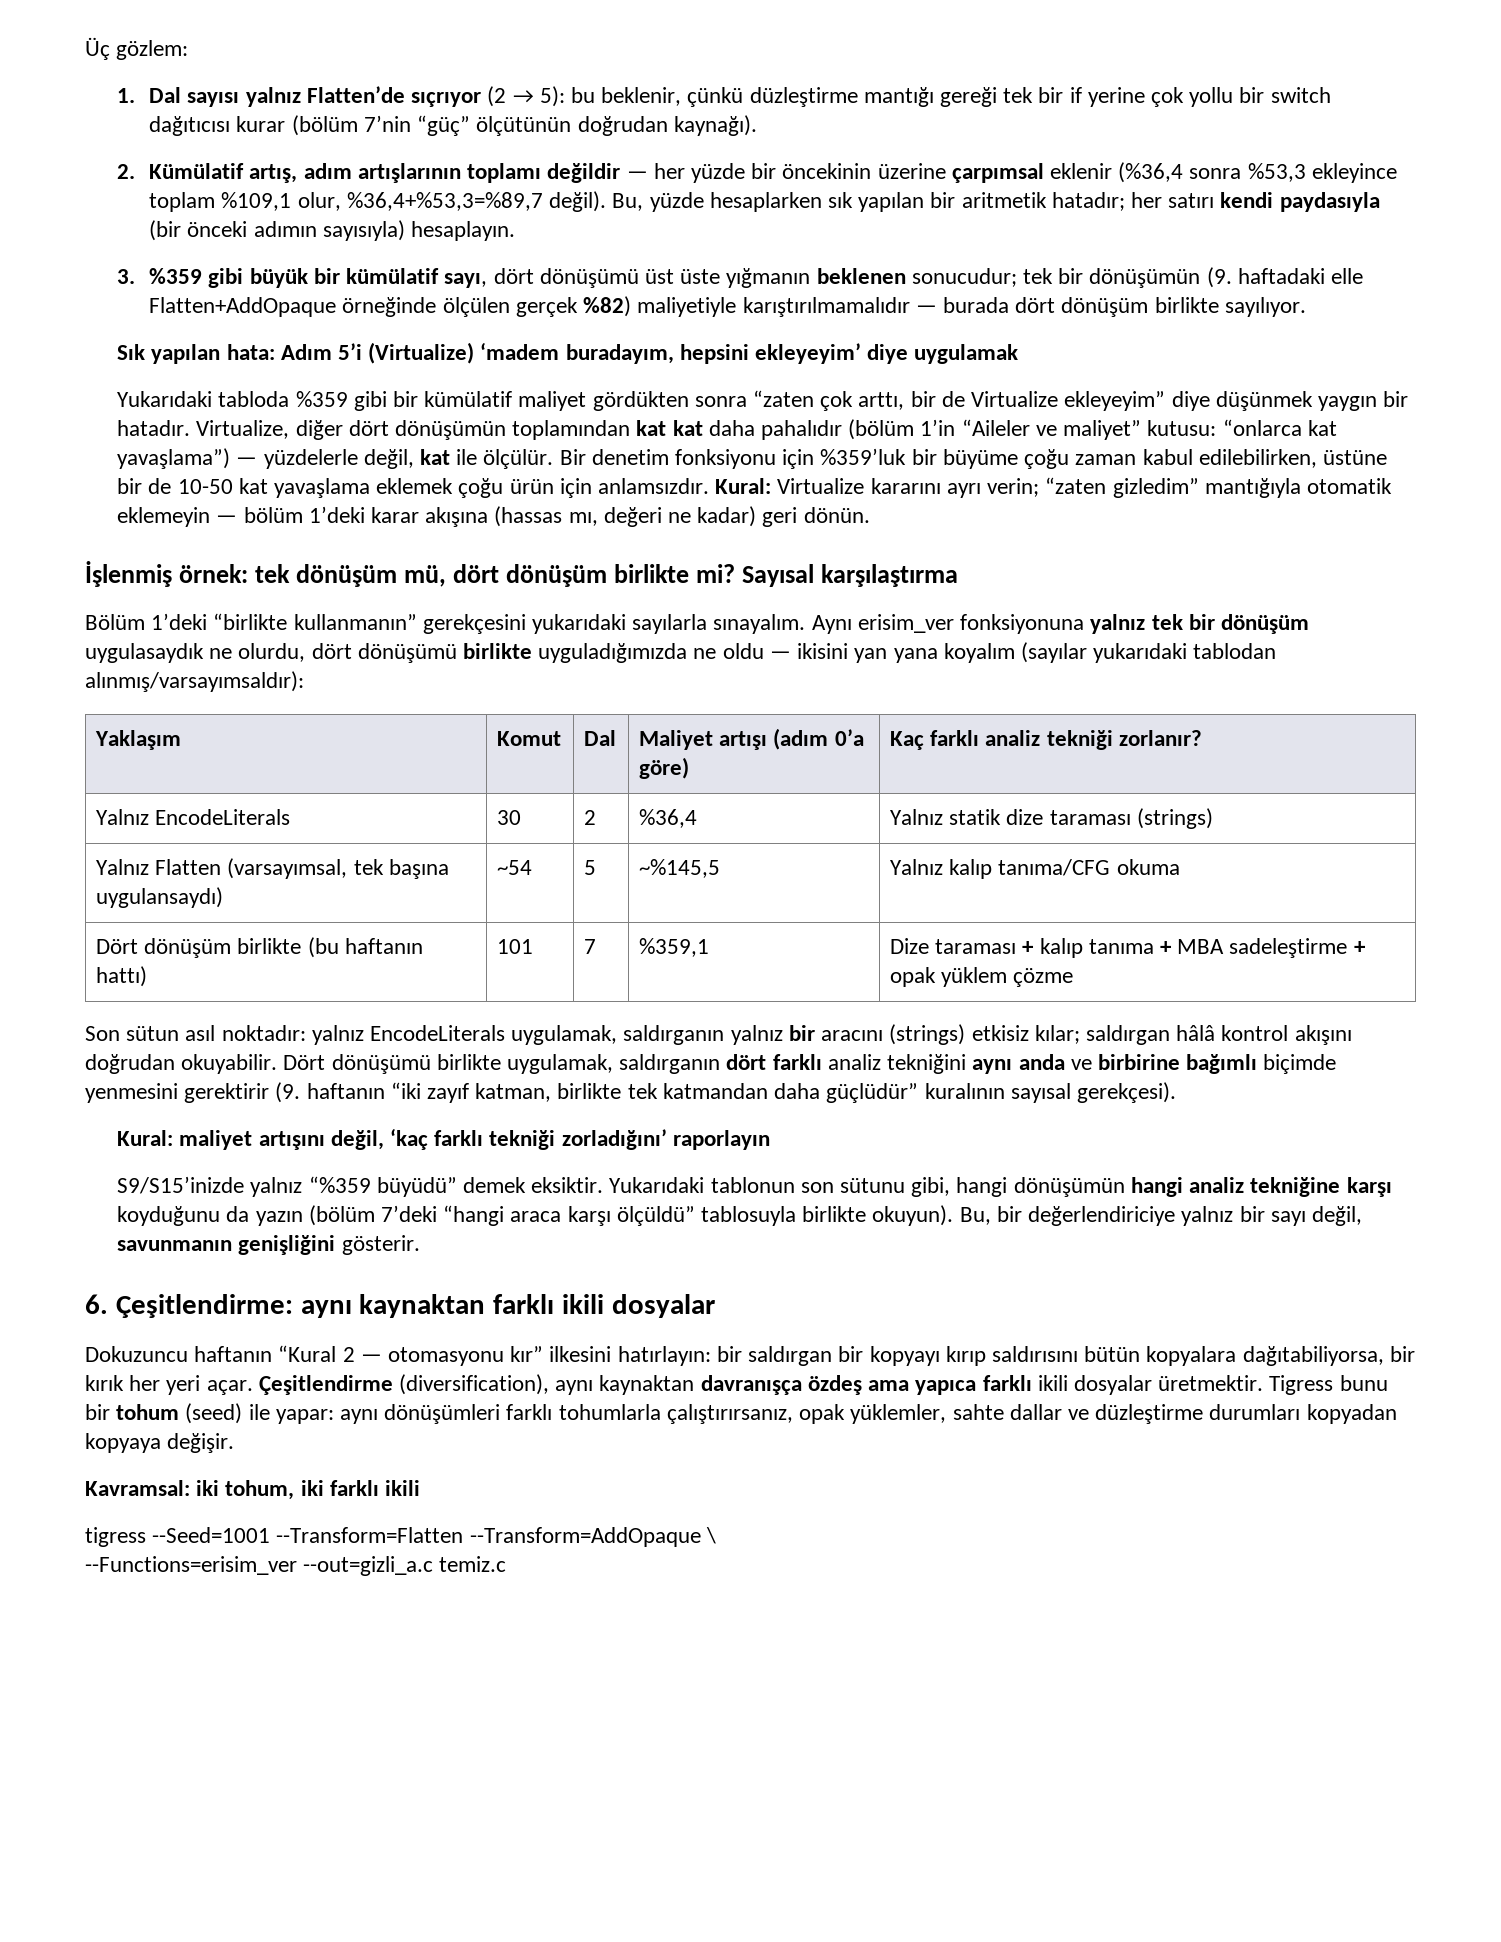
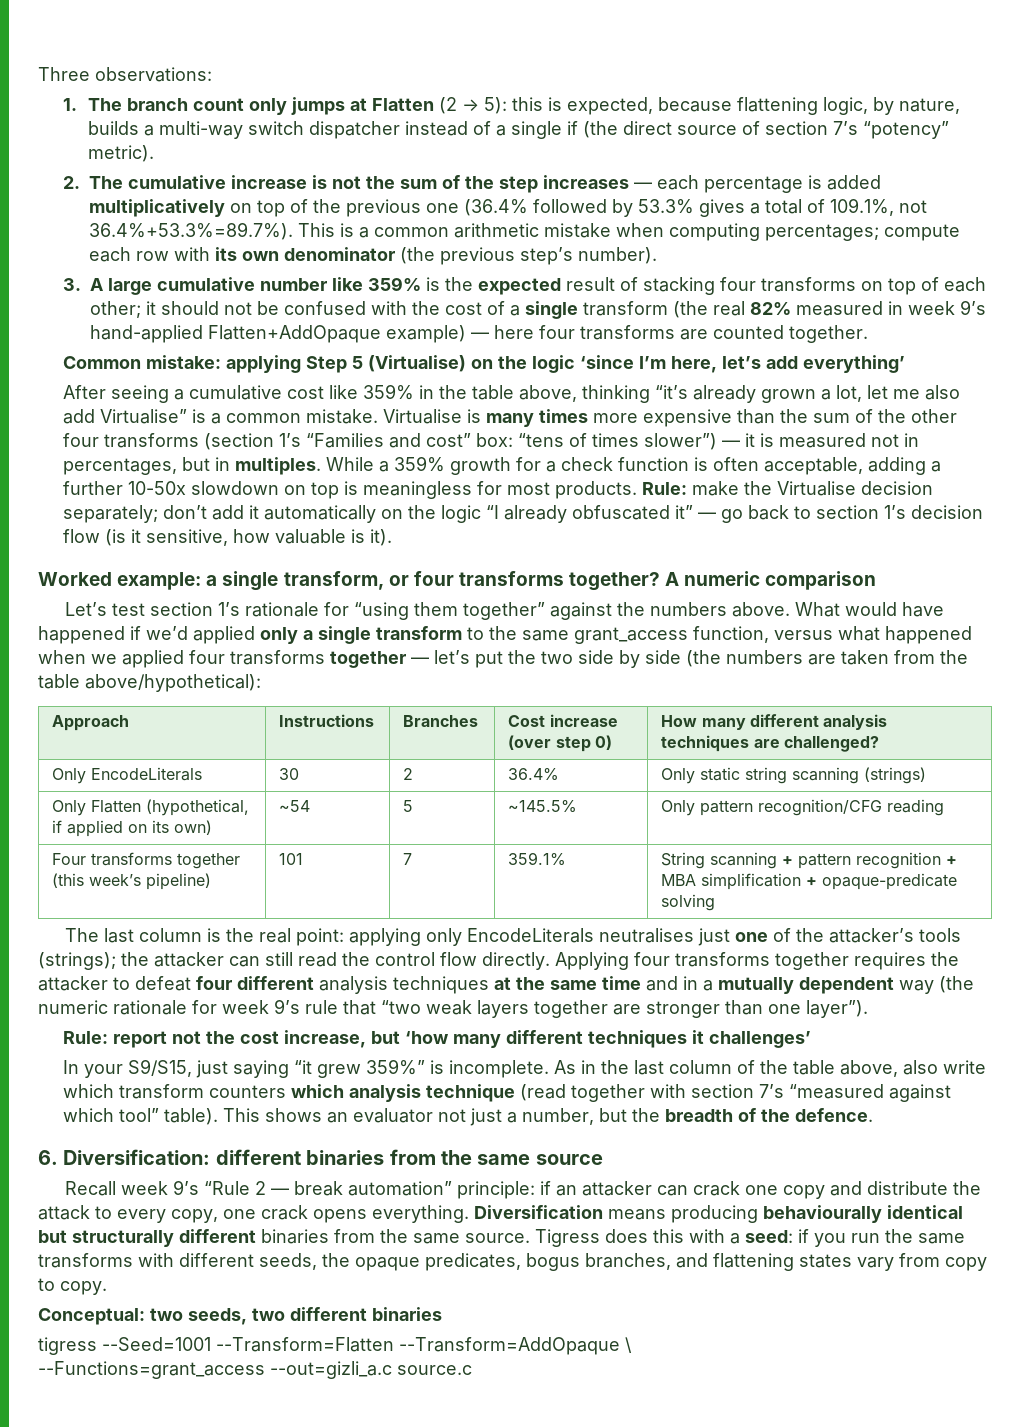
[85,37,189,60] Üç gözlem: -> [38,67,212,82] Three observations:
[149,86,1331,107] [149,115,757,136] [117,162,1397,183] [149,191,1380,212] [149,220,516,241] [117,267,1364,288] [149,296,1306,317] [117,342,1019,364] [117,390,1409,411] [117,419,1337,440] [117,448,1387,469] [117,477,1392,498] [117,506,870,527] [85,561,959,587] [85,613,1309,634] [85,642,1277,663] [85,671,304,692] [94,730,181,750] [496,731,561,746] [583,730,616,746] [638,728,864,750] [638,757,689,779] [889,730,1202,750] [95,809,291,825] [496,810,521,825] [583,810,596,825] [638,809,697,828] [889,808,1213,829] [95,858,449,879] [95,887,223,908] [496,860,532,875] [583,860,596,875] [638,859,720,878] [889,859,1180,879] [95,937,423,958] [95,966,147,987] [496,939,533,954] [583,939,596,954] [638,938,709,957] [889,938,1366,958] [889,967,1074,987] [85,1024,1352,1045] [85,1054,1337,1074] [85,1082,1176,1103] [117,1129,770,1150] [117,1176,1392,1197] [117,1205,1362,1226] [117,1235,420,1255] [85,1294,715,1318] [85,1345,1415,1366] [85,1374,1388,1395] [85,1403,1397,1424] [85,1433,235,1453] [85,1480,421,1500] Dal sayısı yalnız Flatten’de sıçrıyor (2 → 5): bu beklenir, çünkü düzleştirme mantığı gereği tek bir if yerine çok yollu bir switch dağıtıcısı kurar (bölüm 7’nin “güç” ölçütünün doğrudan kaynağı). // 2. Kümülatif artış, adım artışlarının toplamı değildir — her yüzde bir öncekinin üzerine çarpımsal eklenir (%36,4 sonra %53,3 ekleyince toplam %109,1 olur, %36,4+%53,3=%89,7 değil). Bu, yüzde hesaplarken sık yapılan bir aritmetik hatadır; her satırı kendi paydasıyla (bir önceki adımın sayısıyla) hesaplayın. // 3. %359 gibi büyük bir kümülatif sayı, dört dönüşümü üst üste yığmanın beklenen sonucudur; tek bir dönüşümün (9. haftadaki elle Flatten+AddOpaque örneğinde ölçülen gerçek %82) maliyetiyle karıştırılmamalıdır — burada dört dönüşüm birlikte sayılıyor. // Sık yapılan hata: Adım 5’i (Virtualize) ‘madem buradayım, hepsini ekleyeyim’ diye uygulamak // Yukarıdaki tabloda %359 gibi bir kümülatif maliyet gördükten sonra “zaten çok arttı, bir de Virtualize ekleyeyim” diye düşünmek yaygın bir hatadır. Virtualize, diğer dört dönüşümün toplamından kat kat daha pahalıdır (bölüm 1’in “Aileler ve maliyet” kutusu: “onlarca kat yavaşlama”) — yüzdelerle değil, kat ile ölçülür. Bir denetim fonksiyonu için %359’luk bir büyüme çoğu zaman kabul edilebilirken, üstüne bir de 10-50 kat yavaşlama eklemek çoğu ürün için anlamsızdır. Kural: Virtualize kararını ayrı verin; “zaten gizledim” mantığıyla otomatik eklemeyin — bölüm 1’deki karar akışına (hassas mı, değeri ne kadar) geri dönün. // İşlenmiş örnek: tek dönüşüm mü, dört dönüşüm birlikte mi? Sayısal karşılaştırma // Bölüm 1’deki “birlikte kullanmanın” gerekçesini yukarıdaki sayılarla sınayalım. Aynı erisim_ver fonksiyonuna yalnız tek bir dönüşüm uygulasaydık ne olurdu, dört dönüşümü birlikte uyguladığımızda ne oldu — ikisini yan yana koyalım (sayılar yukarıdaki tablodan alınmış/varsayımsaldır): // Yaklaşım | Komut | Dal | Maliyet artışı (adım 0’a göre) | Kaç farklı analiz tekniği zorlanır? // Yalnız EncodeLiterals | 30 | 2 | %36,4 | Yalnız statik dize taraması (strings) // Yalnız Flatten (varsayımsal, tek başına uygulansaydı) | ~54 | 5 | ~%145,5 | Yalnız kalıp tanıma/CFG okuma // Dört dönüşüm birlikte (bu haftanın hattı) | 101 | 7 | %359,1 | Dize taraması + kalıp tanıma + MBA sadeleştirme + opak yüklem çözme // Son sütun asıl noktadır: yalnız EncodeLiterals uygulamak, saldırganın yalnız bir aracını (strings) etkisiz kılar; saldırgan hâlâ kontrol akışını doğrudan okuyabilir. Dört dönüşümü birlikte uygulamak, saldırganın dört farklı analiz tekniğini aynı anda ve birbirine bağımlı biçimde yenmesini gerektirir (9. haftanın “iki zayıf katman, birlikte tek katmandan daha güçlüdür” kuralının sayısal gerekçesi). // Kural: maliyet artışını değil, ‘kaç farklı tekniği zorladığını’ raporlayın // S9/S15’inizde yalnız “%359 büyüdü” demek eksiktir. Yukarıdaki tablonun son sütunu gibi, hangi dönüşümün hangi analiz tekniğine karşı koyduğunu da yazın (bölüm 7’deki “hangi araca karşı ölçüldü” tablosuyla birlikte okuyun). Bu, bir değerlendiriciye yalnız bir sayı değil, savunmanın genişliğini gösterir. // 6. Çeşitlendirme: aynı kaynaktan farklı ikili dosyalar // Dokuzuncu haftanın “Kural 2 — otomasyonu kır” ilkesini hatırlayın: bir saldırgan bir kopyayı kırıp saldırısını bütün kopyalara dağıtabiliyorsa, bir kırık her yeri açar. Çeşitlendirme (diversification), aynı kaynaktan davranışça özdeş ama yapıca farklı ikili dosyalar üretmektir. Tigress bunu bir tohum (seed) ile yapar: aynı dönüşümleri farklı tohumlarla çalıştırırsanız, opak yüklemler, sahte dallar ve düzleştirme durumları kopyadan kopyaya değişir. // Kavramsal: iki tohum, iki farklı ikili -> [88,97,961,115] [88,121,950,139] [88,145,155,162] [63,175,882,193] [89,198,928,217] [89,222,961,241] [89,247,658,265] [63,277,987,295] [90,300,987,319] [90,325,869,343] [63,355,906,373] [63,384,961,403] [63,409,958,427] [63,433,920,450] [63,456,942,475] [63,481,934,499] [63,505,984,523] [63,529,393,546] [38,571,877,591] [65,602,945,620] [38,626,972,644] [38,650,968,668] [38,674,261,692] [52,715,130,731] [279,714,375,727] [403,715,479,727] [508,714,618,727] [508,735,612,752] [661,714,888,730] [661,735,879,752] [52,767,203,784] [279,768,300,780] [403,768,414,780] [508,768,560,781] [661,767,927,784] [52,799,250,816] [52,820,213,837] [279,800,311,812] [403,800,414,812] [508,800,578,813] [661,799,945,816] [52,852,241,869] [52,873,212,890] [279,853,304,865] [403,853,413,865] [508,852,567,866] [661,852,958,869] [661,873,958,890] [661,894,716,911] [65,928,962,946] [38,952,959,970] [38,976,974,994] [38,999,868,1018] [63,1030,812,1048] [63,1059,987,1078] [63,1084,952,1102] [63,1108,874,1126] [38,1149,603,1165] [65,1180,982,1199] [38,1205,963,1223] [38,1229,965,1247] [38,1253,987,1271] [38,1278,107,1295] [38,1307,442,1325] The branch count only jumps at Flatten (2 → 5): this is expected, because flattening logic, by nature, builds a multi-way switch dispatcher instead of a single if (the direct source of section 7’s “potency” metric). // 2. The cumulative increase is not the sum of the step increases — each percentage is added multiplicatively on top of the previous one (36.4% followed by 53.3% gives a total of 109.1%, not 36.4%+53.3%=89.7%). This is a common arithmetic mistake when computing percentages; compute each row with its own denominator (the previous step’s number). // 3. A large cumulative number like 359% is the expected result of stacking four transforms on top of each other; it should not be confused with the cost of a single transform (the real 82% measured in week 9’s hand-applied Flatten+AddOpaque example) — here four transforms are counted together. // Common mistake: applying Step 5 (Virtualise) on the logic ‘since I’m here, let’s add everything’ // After seeing a cumulative cost like 359% in the table above, thinking “it’s already grown a lot, let me also add Virtualise” is a common mistake. Virtualise is many times more expensive than the sum of the other four transforms (section 1’s “Families and cost” box: “tens of times slower”) — it is measured not in percentages, but in multiples. While a 359% growth for a check function is often acceptable, adding a further 10-50x slowdown on top is meaningless for most products. Rule: make the Virtualise decision separately; don’t add it automatically on the logic “I already obfuscated it” — go back to section 1’s decision flow (is it sensitive, how valuable is it). // Worked example: a single transform, or four transforms together? A numeric comparison // Let’s test section 1’s rationale for “using them together” against the numbers above. What would have happened if we’d applied only a single transform to the same grant_access function, versus what happened when we applied four transforms together — let’s put the two side by side (the numbers are taken from the table above/hypothetical): // Approach | Instructions | Branches | Cost increase (over step 0) | How many different analysis techniques are challenged? // Only EncodeLiterals | 30 | 2 | 36.4% | Only static string scanning (strings) // Only Flatten (hypothetical, if applied on its own) | ~54 | 5 | ~145.5% | Only pattern recognition/CFG reading // Four transforms together (this week’s pipeline) | 101 | 7 | 359.1% | String scanning + pattern recognition + MBA simplification + opaque-predicate solving // The last column is the real point: applying only EncodeLiterals neutralises just one of the attacker’s tools (strings); the attacker can still read the control flow directly. Applying four transforms together requires the attacker to defeat four different analysis techniques at the same time and in a mutually dependent way (the numeric rationale for week 9’s rule that “two weak layers together are stronger than one layer”). // Rule: report not the cost increase, but ‘how many different techniques it challenges’ // In your S9/S15, just saying “it grew 359%” is incomplete. As in the last column of the table above, also write which transform counters which analysis technique (read together with section 7’s “measured against which tool” table). This shows an evaluator not just a number, but the breadth of the defence. // 6. Diversification: different binaries from the same source // Recall week 9’s “Rule 2 — break automation” principle: if an attacker can crack one copy and distribute the attack to every copy, one crack opens everything. Diversification means producing behaviourally identical but structurally different binaries from the same source. Tigress does this with a seed: if you run the same transforms with different seeds, the opaque predicates, bogus branches, and flattening states vary from copy to copy. // Conceptual: two seeds, two different binaries
[85,1556,507,1576] --Functions=erisim_ver --out=gizli_a.c temiz.c -> [38,1361,472,1379] --Functions=grant_access --out=gizli_a.c source.c

